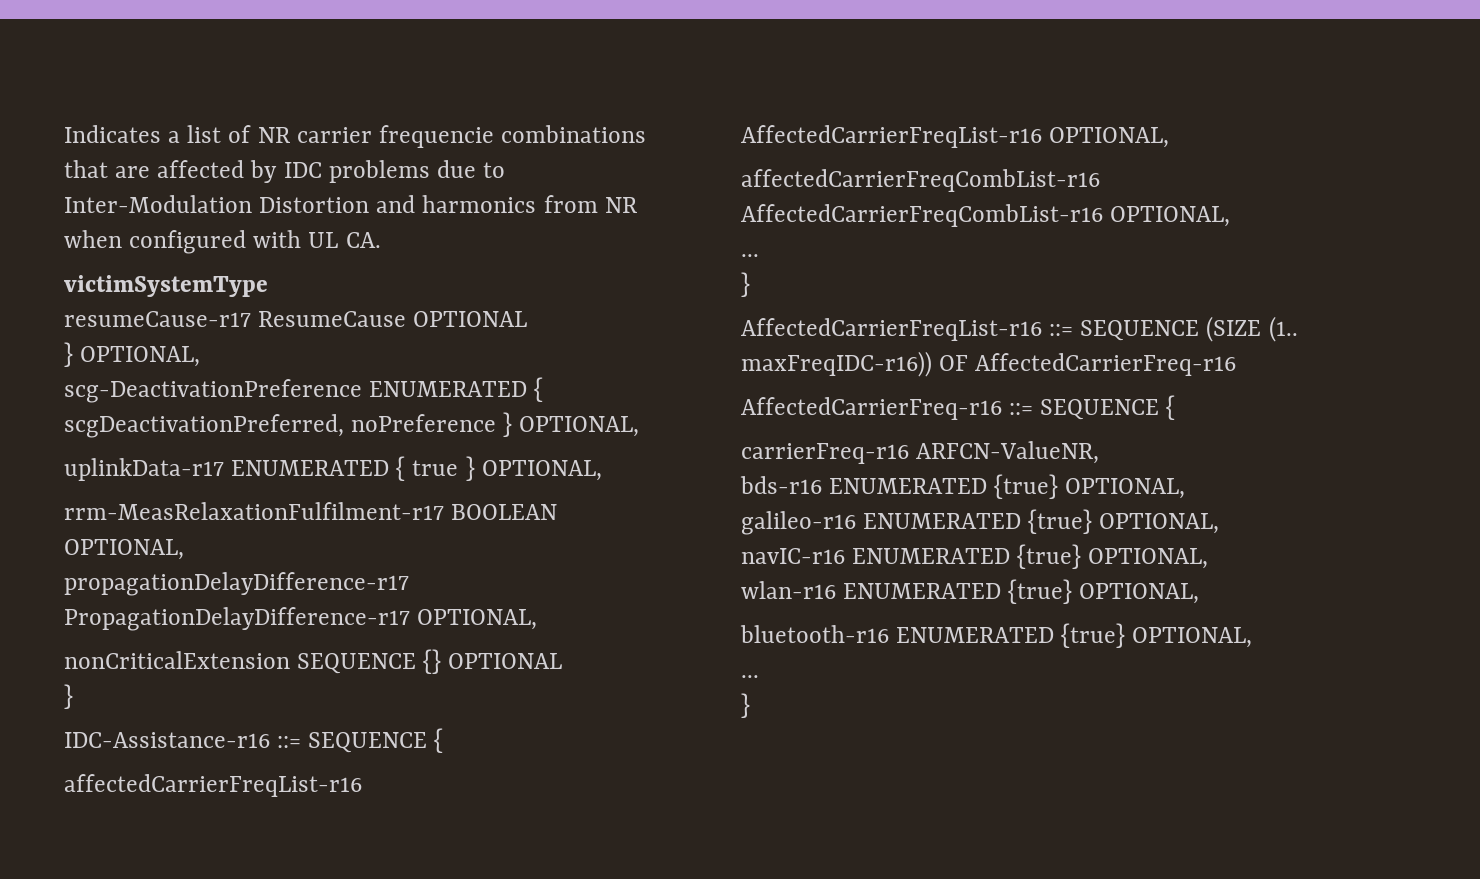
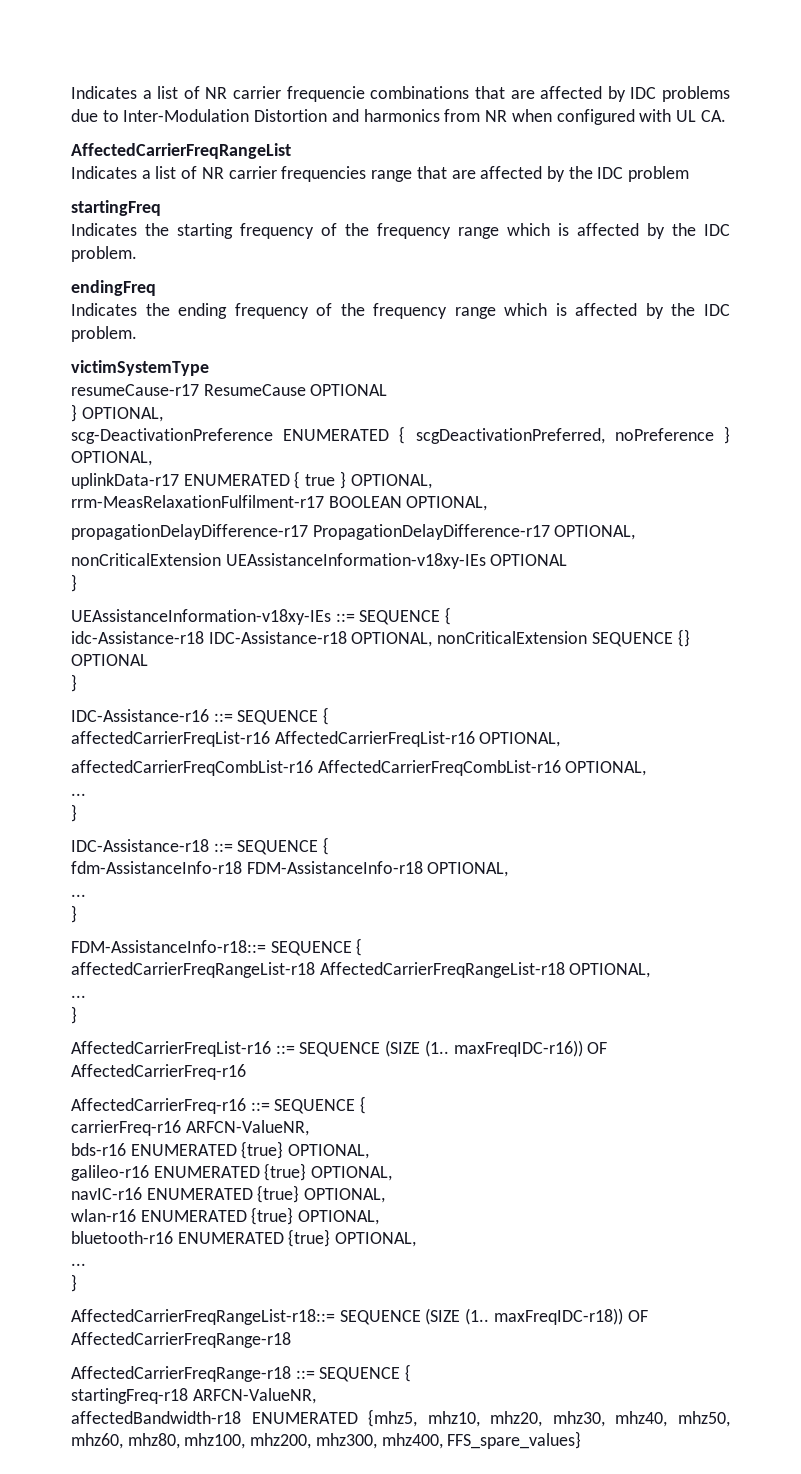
(381, 240) none -> [71,143,291,159] [71,166,690,182] [71,200,161,216] [71,223,730,239] [71,246,137,262] [71,280,156,296] [71,303,731,319] [71,326,137,342] // AffectedCarrierFreqRangeList // Indicates a list of NR carrier frequencies range that are affected by the IDC problem // startingFreq // Indicates the starting frequency of the frequency range which is affected by the IDC problem. // endingFreq // Indicates the ending frequency of the frequency range which is affected by the IDC problem.
(290, 660) none -> [225,553,568,569] [71,574,77,592] [71,607,452,625] [71,631,588,647] UEAssistanceInformation-v18xy-IEs OPTIONAL // } // UEAssistanceInformation-v18xy-IEs ::= SEQUENCE { // idc-Assistance-r18 IDC-Assistance-r18 OPTIONAL, nonCriticalExtension
(750, 284) none -> [71,837,330,855] [71,861,509,877] [71,894,86,897] [71,905,77,923] [71,938,363,956] [71,962,651,978] [71,995,86,998] [71,1006,77,1024] // IDC-Assistance-r18 ::= SEQUENCE { // fdm-AssistanceInfo-r18 FDM-AssistanceInfo-r18 OPTIONAL, // ... // } // FDM-AssistanceInfo-r18::= SEQUENCE { // affectedCarrierFreqRangeList-r18 AffectedCarrierFreqRangeList-r18 OPTIONAL, // ... // }
(750, 705) none -> [71,1308,648,1325] [71,1332,291,1348] [71,1364,412,1382] [71,1388,316,1404] [71,1409,730,1427] [71,1431,582,1449] // AffectedCarrierFreqRangeList-r18::= SEQUENCE (SIZE (1.. maxFreqIDC-r18)) OF AffectedCarrierFreqRange-r18 // AffectedCarrierFreqRange-r18 ::= SEQUENCE { // startingFreq-r18 ARFCN-ValueNR, // affectedBandwidth-r18 ENUMERATED {mhz5, mhz10, mhz20, mhz30, mhz40, mhz50, mhz60, mhz80, mhz100, mhz200, mhz300, mhz400, FFS_spare_values}

